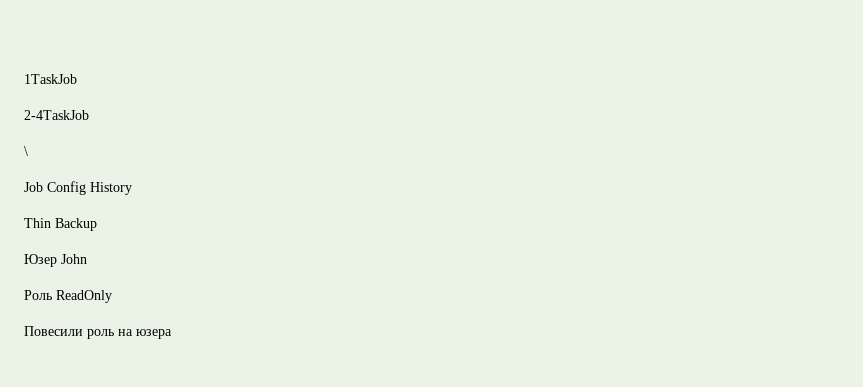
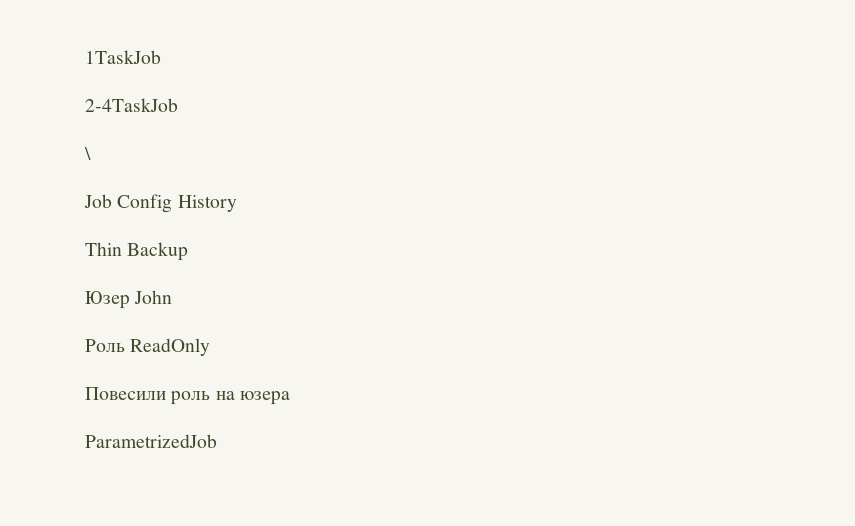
(172, 334) none -> [85,434,217,448] // ParametrizedJob

